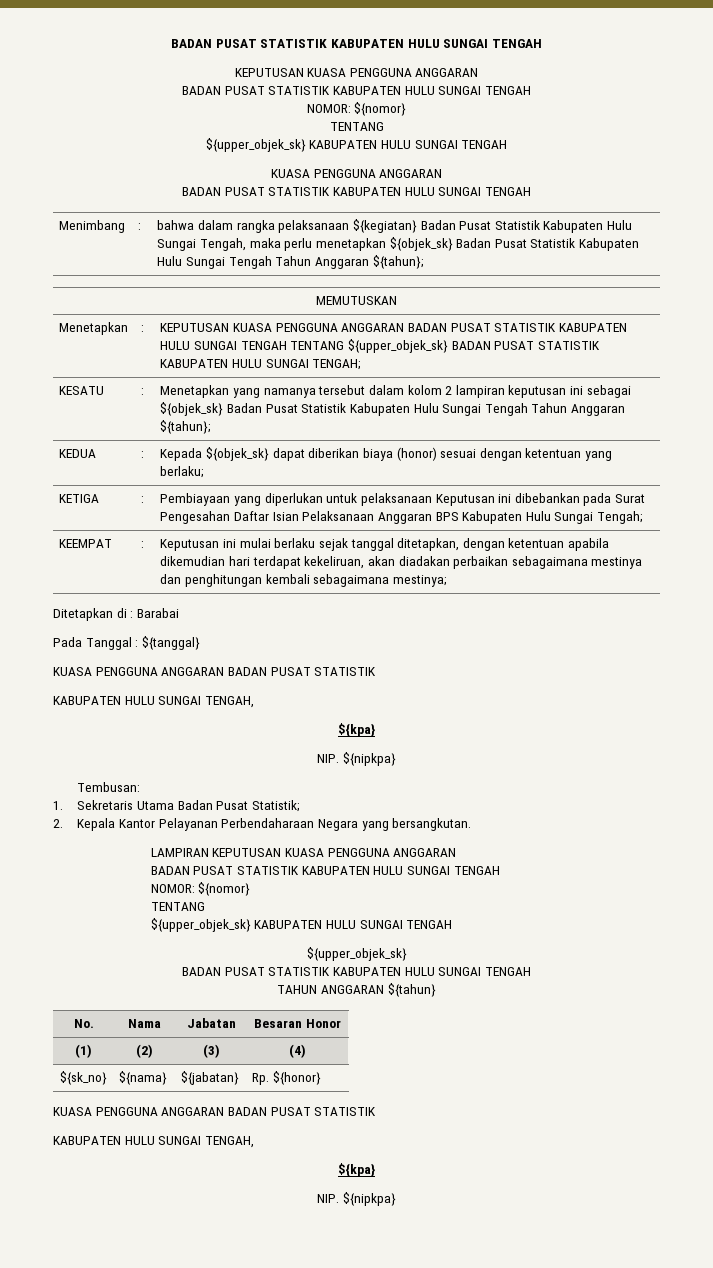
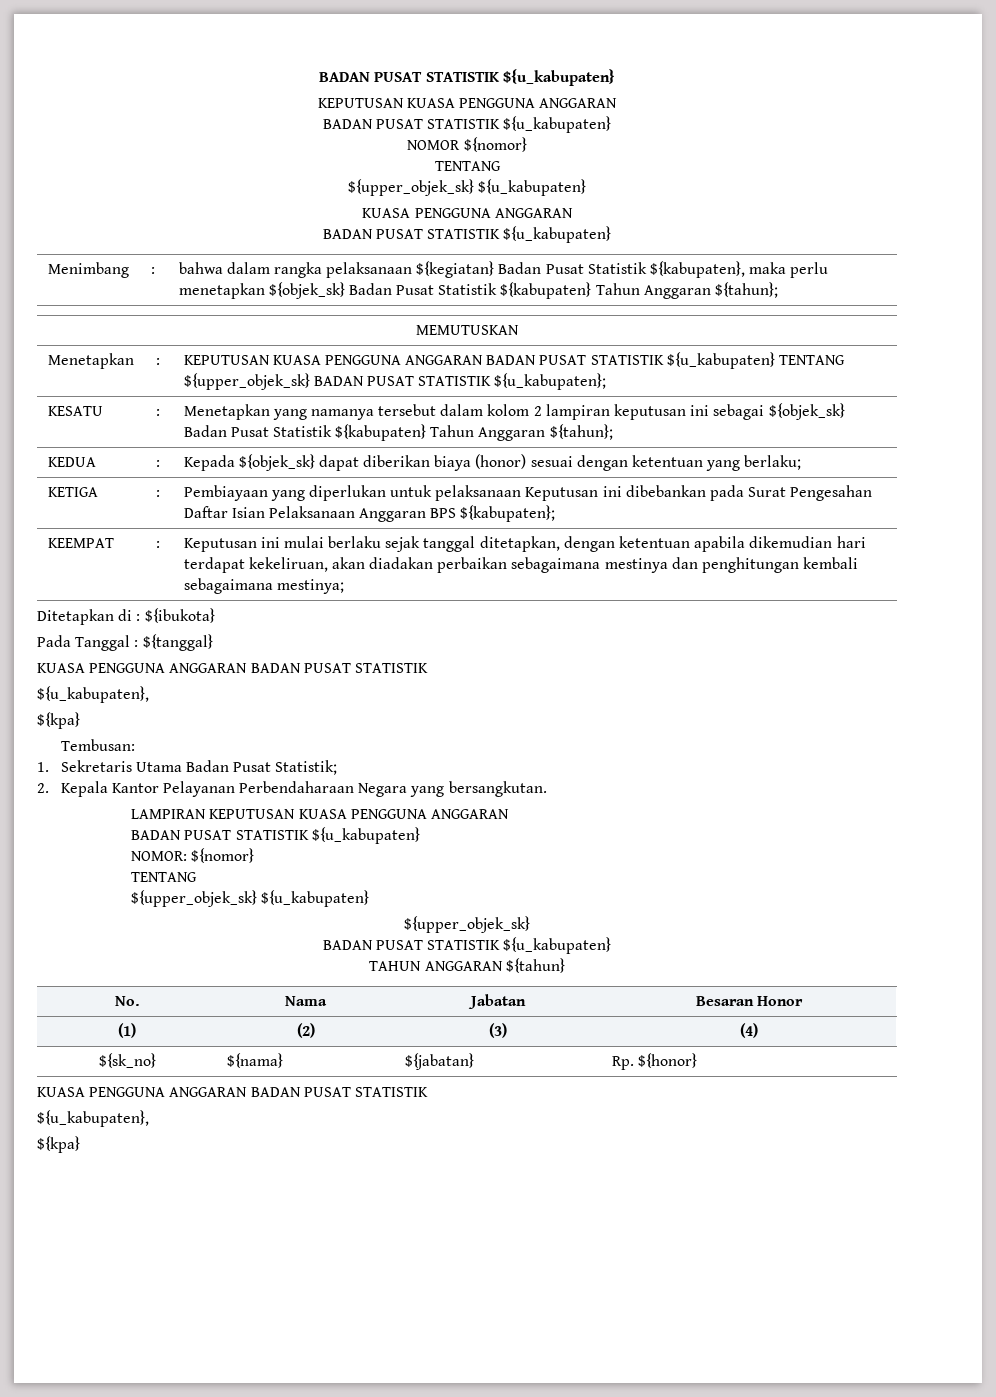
[171,39,542,48] [234,68,479,77] [182,86,531,95] [306,102,407,116] [329,122,384,131] [205,138,508,152] [270,169,443,178] [182,187,531,196] BADAN PUSAT STATISTIK KABUPATEN HULU SUNGAI TENGAH // KEPUTUSAN KUASA PENGGUNA ANGGARAN // BADAN PUSAT STATISTIK KABUPATEN HULU SUNGAI TENGAH // NOMOR: ${nomor} // TENTANG // ${upper_objek_sk} KABUPATEN HULU SUNGAI TENGAH // KUASA PENGGUNA ANGGARAN // BADAN PUSAT STATISTIK KABUPATEN HULU SUNGAI TENGAH -> [319,69,615,86] [317,98,618,108] [322,116,612,133] [407,137,527,152] [434,161,501,171] [347,179,587,196] [362,208,573,218] [322,226,612,243] BADAN PUSAT STATISTIK ${u_kabupaten} // KEPUTUSAN KUASA PENGGUNA ANGGARAN // BADAN PUSAT STATISTIK ${u_kabupaten} // NOMOR ${nomor} // TENTANG // ${upper_objek_sk} ${u_kabupaten} // KUASA PENGGUNA ANGGARAN // BADAN PUSAT STATISTIK ${u_kabupaten}
[543,220,633,233] [157,238,246,251] Kabupaten Hulu Sungai Tengah, -> [650,261,746,278] ${kabupaten},
[579,238,640,251] [157,256,272,269] Kabupaten Hulu Sungai Tengah -> [500,282,592,299] ${kabupaten}
[558,323,627,332] [160,341,287,350] KABUPATEN HULU SUNGAI TENGAH -> [666,352,775,369] ${u_kabupaten}
[160,359,362,370] KABUPATEN HULU SUNGAI TENGAH; -> [494,373,607,390] ${u_kabupaten};
[349,403,528,416] Kabupaten Hulu Sungai Tengah -> [335,424,427,441] ${kabupaten}
[462,511,644,524] Kabupaten Hulu Sungai Tengah; -> [460,505,556,522] ${kabupaten};
[136,608,179,618] Barabai -> [144,608,215,623] ${ibukota}
[53,696,254,708] [338,723,375,737] [317,752,396,766] KABUPATEN HULU SUNGAI TENGAH, // ${kpa} // NIP. ${nipkpa} -> [37,686,149,703] [37,712,80,729] ${u_kabupaten}, // ${kpa}
[301,866,500,875] [150,882,251,896] [150,902,205,911] [150,918,453,932] KABUPATEN HULU SUNGAI TENGAH // NOMOR: ${nomor} // TENTANG // ${upper_objek_sk} KABUPATEN HULU SUNGAI TENGAH -> [311,827,420,844] [131,848,255,863] [131,872,198,882] [131,890,370,907] ${u_kabupaten} // NOMOR: ${nomor} // TENTANG // ${upper_objek_sk} ${u_kabupaten}
[333,967,531,976] KABUPATEN HULU SUNGAI TENGAH -> [503,937,612,954] ${u_kabupaten}
[53,1136,254,1148] [338,1163,375,1177] [317,1192,396,1206] KABUPATEN HULU SUNGAI TENGAH, // ${kpa} // NIP. ${nipkpa} -> [37,1110,149,1127] [37,1136,80,1153] ${u_kabupaten}, // ${kpa}

